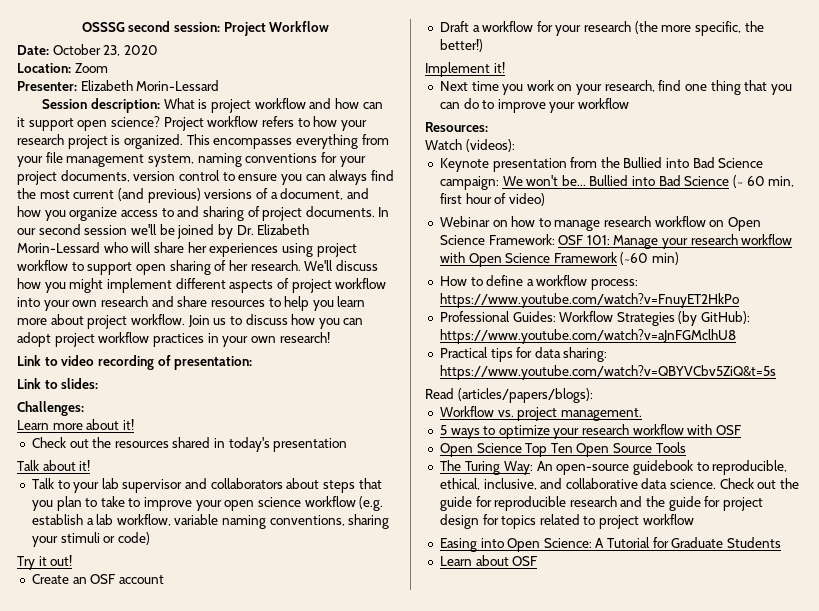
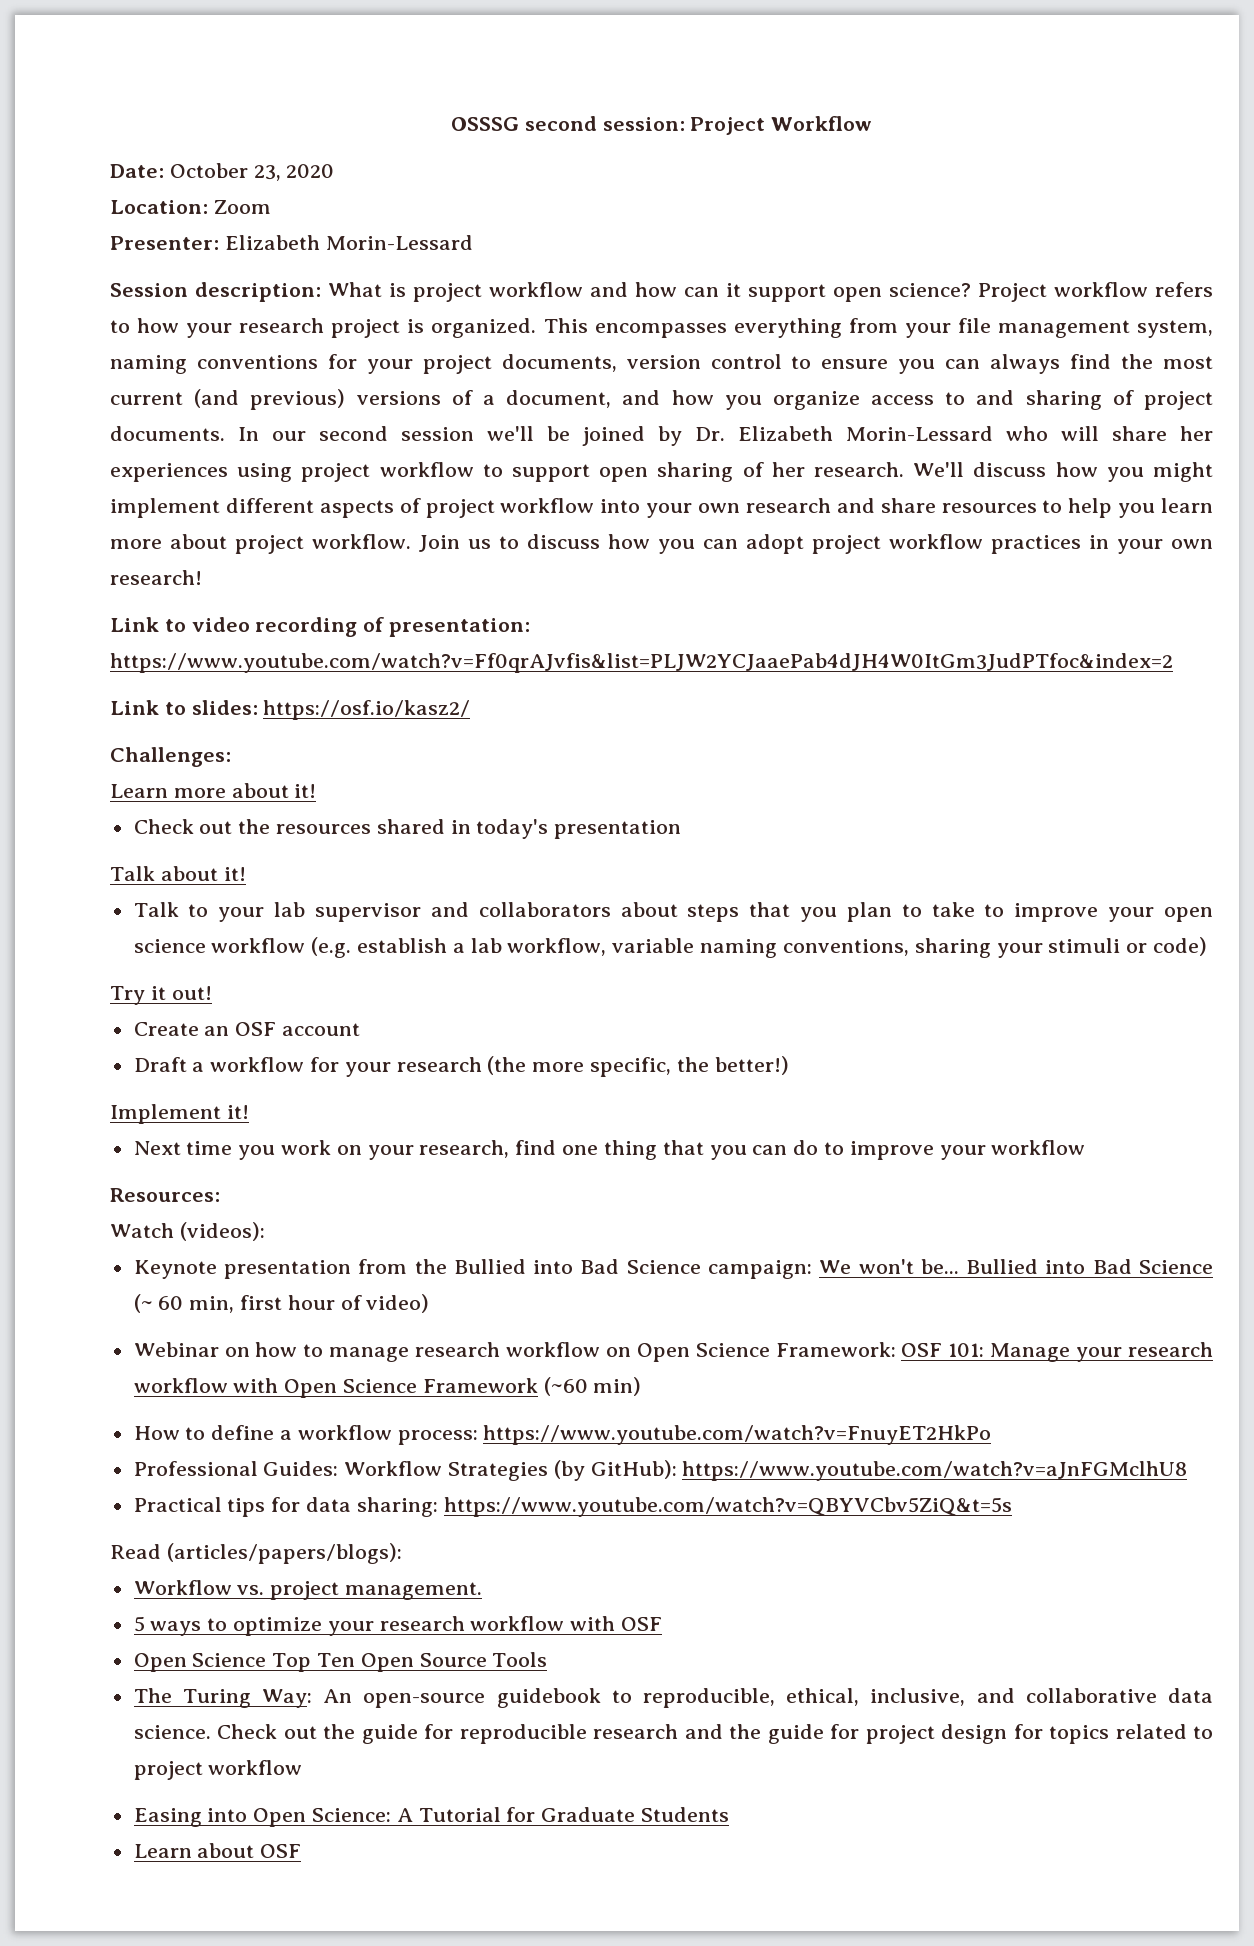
(253, 363) none -> [110,653,1173,673] https://www.youtube.com/watch?v=Ff0qrAJvfis&list=PLJW2YCJaaePab4dJH4W0ItGm3JudPTfoc&index=2
(99, 383) none -> [263,700,471,720] https://osf.io/kasz2/

